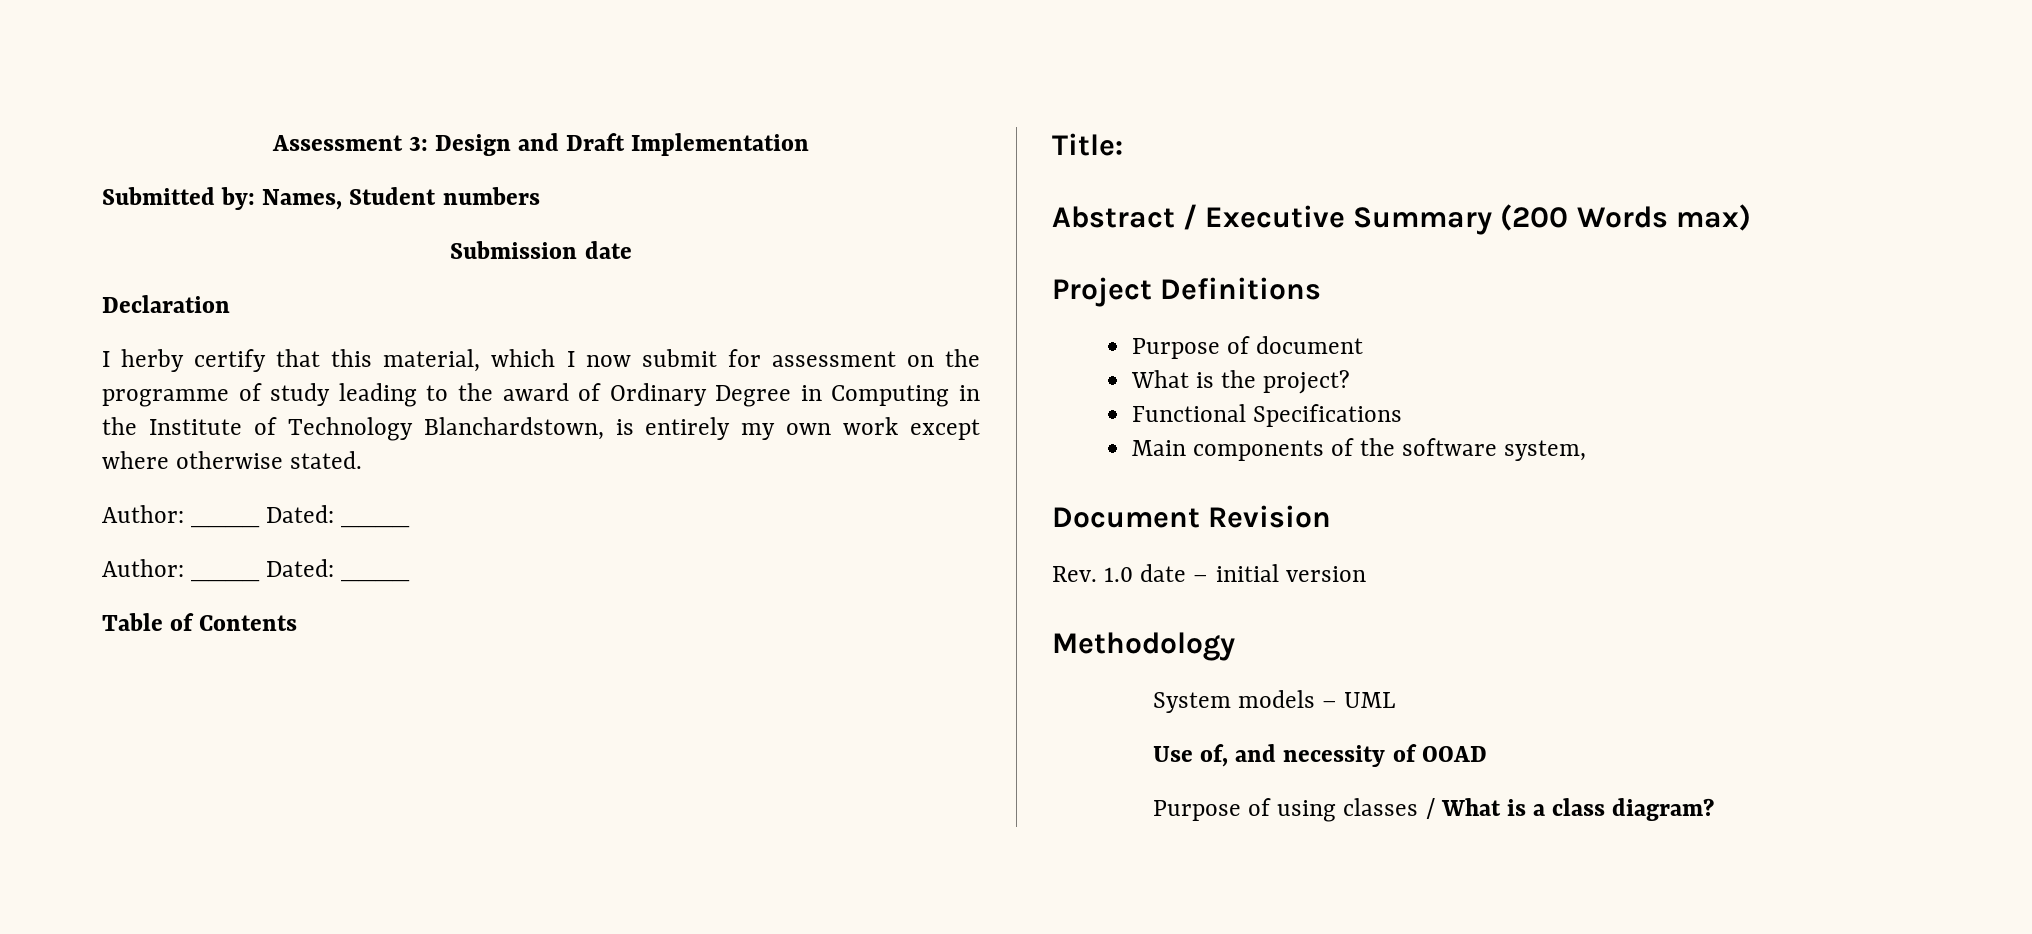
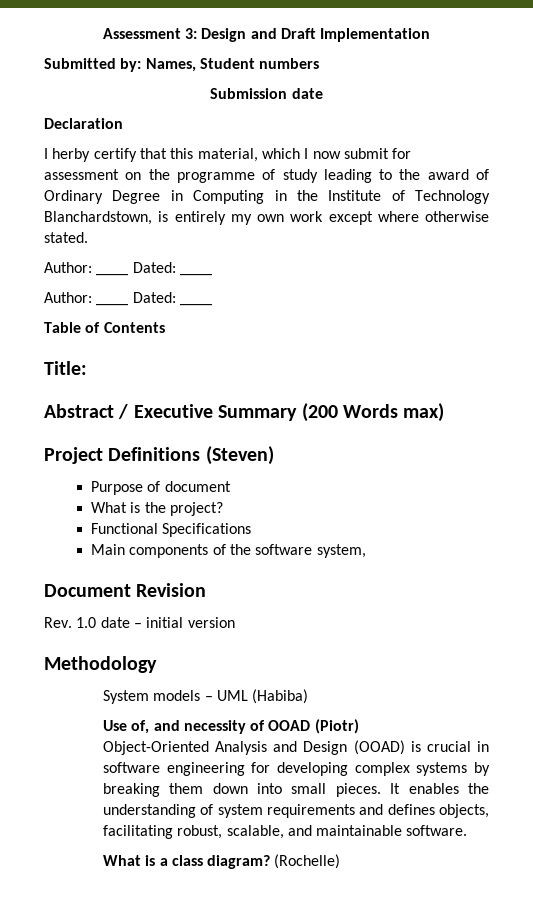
(1322, 288) none -> [205,446,274,465] (Steven)
(1396, 700) none -> [252,689,309,704] (Habiba)
[1152,798,1435,822] // Purpose of using classes / -> [314,719,359,734] [102,740,489,755] [102,762,490,776] [102,783,489,797] [102,804,489,818] [102,825,468,839] (Piotr) // Object-Oriented Analysis and Design (OOAD) is crucial in software engineering for developing complex systems by breaking them down into small pieces. It enables the understanding of system requirements and defines objects, facilitating robust, scalable, and maintainable software. //
(1715, 809) none -> [274,854,341,869] (Rochelle)

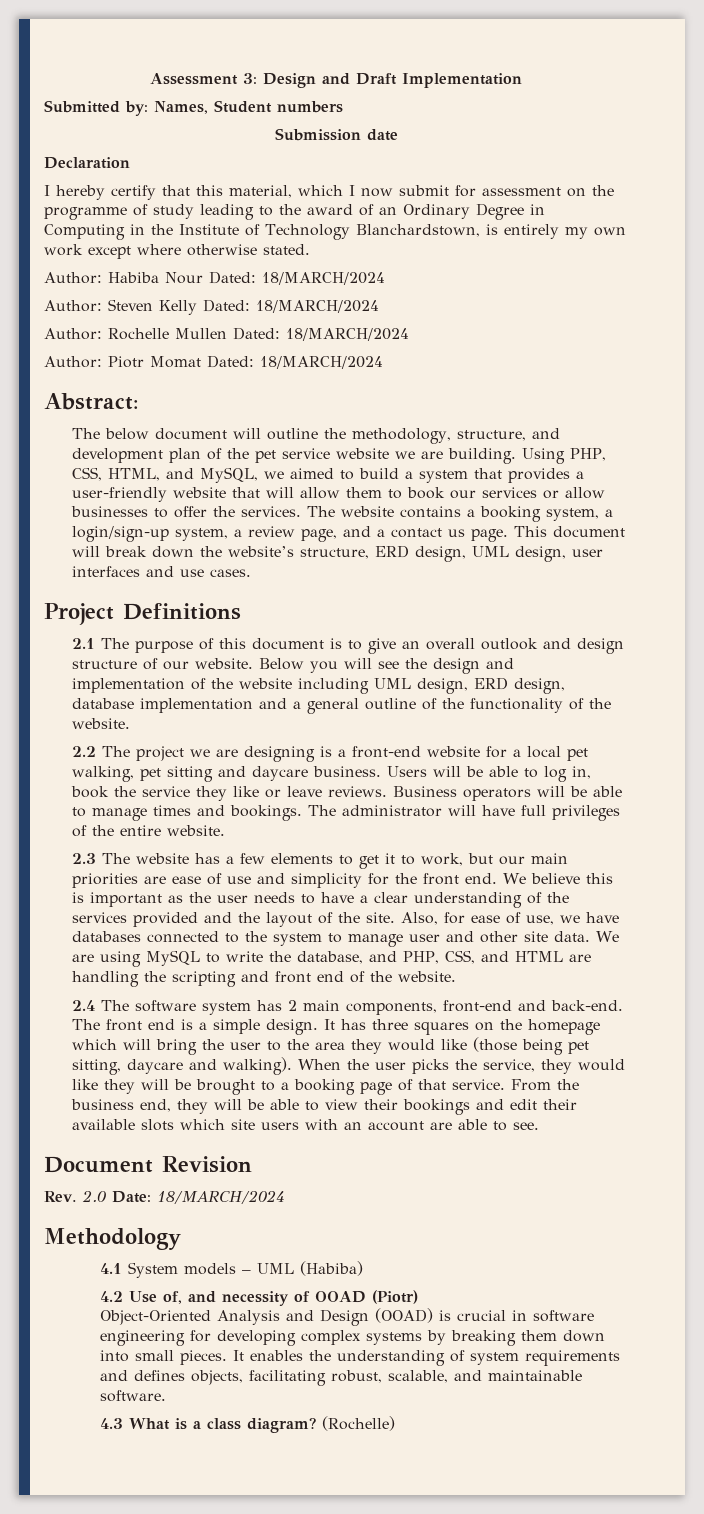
[52,148,91,162] herby -> [56,185,105,200] hereby
(490, 174) none -> [379,207,397,215] an
[96,273,129,276] [132,262,176,273] [179,273,212,276] [44,292,92,303] [96,303,129,306] [132,292,176,303] [179,303,212,306] [44,322,165,333] [44,361,87,375] [44,403,445,422] [44,446,274,465] [91,481,231,495] [91,502,224,516] [91,523,252,537] [91,544,366,558] [44,583,207,597] [44,617,235,628] ____ Dated: ____ // Author: ____ Dated: ____ // Table of Contents // Title: // Abstract / Executive Summary (200 Words max) // Project Definitions (Steven) // Purpose of document // What is the project? // Functional Specifications // Main components of the software system, // Document Revision // Rev. 1.0 date – initial version -> [108,271,385,285] [44,299,379,315] [44,327,409,341] [44,355,383,369] [44,393,139,410] [72,428,561,444] [72,448,607,464] [72,467,585,483] [72,487,606,502] [71,506,614,522] [72,526,626,542] [72,545,604,562] [72,566,252,577] [44,603,241,625] [72,638,625,654] [72,658,515,674] [72,677,566,694] [72,698,612,714] [72,718,131,729] [72,746,589,762] [72,766,592,782] [71,786,623,801] [72,805,621,821] [72,825,226,837] [72,853,569,869] [72,873,614,888] [72,892,570,908] [72,912,620,927] [72,931,620,947] [72,950,592,967] [72,971,457,987] [72,1000,624,1015] [72,1019,601,1035] [72,1037,590,1055] [72,1057,626,1075] [72,1079,580,1095] [71,1099,578,1115] [72,1119,540,1131] [44,1156,252,1173] [44,1190,285,1204] Habiba Nour Dated: 18/MARCH/2024 // Author: Steven Kelly Dated: 18/MARCH/2024 // Author: Rochelle Mullen Dated: 18/MARCH/2024 // Author: Piotr Momat Dated: 18/MARCH/2024 // Abstract: // The below document will outline the methodology, structure, and development plan of the pet service website we are building. Using PHP, CSS, HTML, and MySQL, we aimed to build a system that provides a user-friendly website that will allow them to book our services or allow businesses to offer the services. The website contains a booking system, a login/sign-up system, a review page, and a contact us page. This document will break down the website’s structure, ERD design, UML design, user interfaces and use cases. // Project Definitions // 2.1 The purpose of this document is to give an overall outlook and design structure of our website. Below you will see the design and implementation of the website including UML design, ERD design, database implementation and a general outline of the functionality of the website. // 2.2 The project we are designing is a front-end website for a local pet walking, pet sitting and daycare business. Users will be able to log in, book the service they like or leave reviews. Business operators will be able to manage times and bookings. The administrator will have full privileges of the entire website. // 2.3 The website has a few elements to get it to work, but our main priorities are ease of use and simplicity for the front end. We believe this is important as the user needs to have a clear understanding of the services provided and the layout of the site. Also, for ease of use, we have databases connected to the system to manage user and other site data. We are using MySQL to write the database, and PHP, CSS, and HTML are handling the scripting and front end of the website. // 2.4 The software system has 2 main components, front-end and back-end. The front end is a simple design. It has three squares on the homepage which will bring the user to the area they would like (those being pet sitting, daycare and walking). When the user picks the service, they would like they will be brought to a booking page of that service. From the business end, they will be able to view their bookings and edit their available slots which site users with an account are able to see. // Document Revision // Rev. 2.0 Date: 18/MARCH/2024
(157, 664) none -> [100,1263,123,1274] 4.1
(309, 696) none -> [100,1291,124,1302] 4.2
(468, 830) none -> [100,1418,124,1429] 4.3

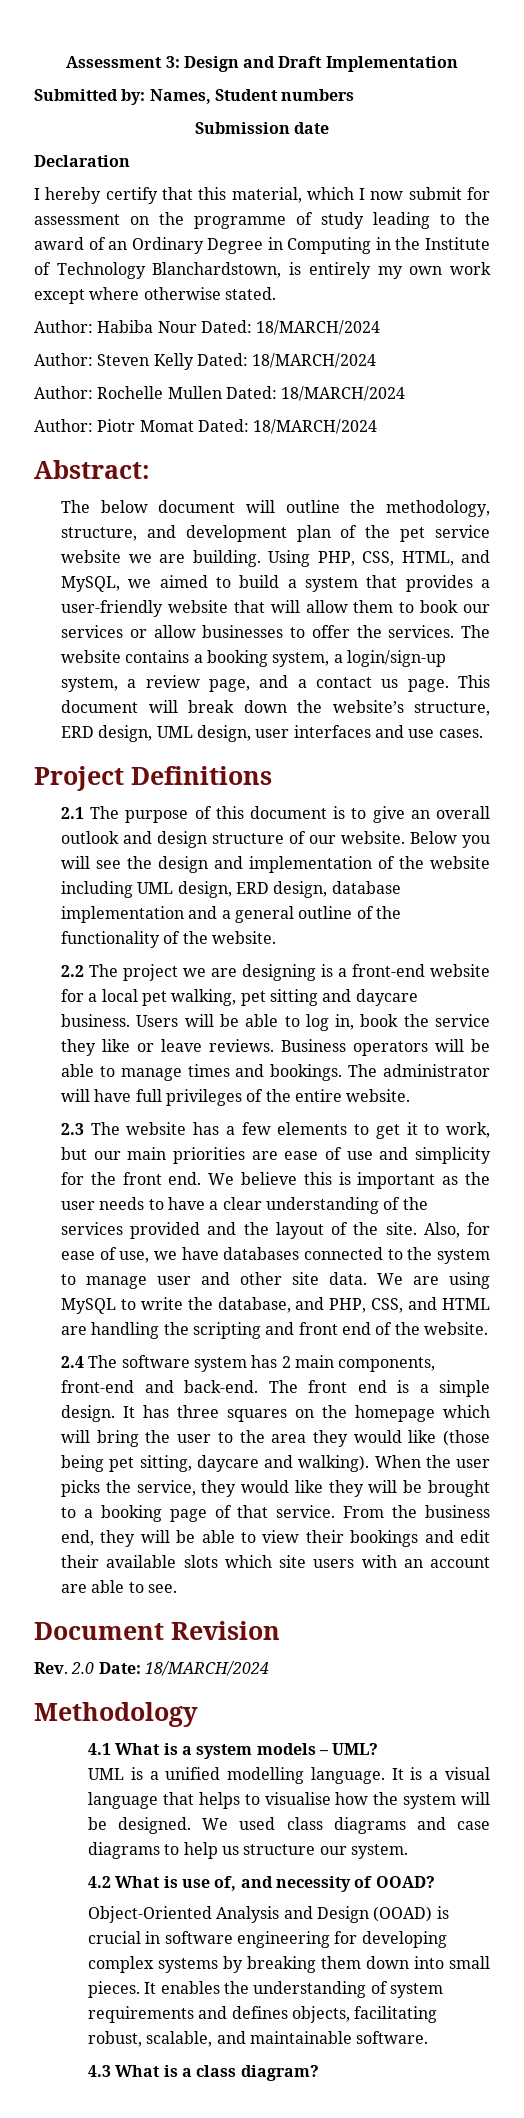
[128,1261,364,1278] [100,1291,158,1303] System models – UML (Habiba) // 4.2 Use -> [115,1743,379,1759] [88,1767,491,1784] [88,1792,491,1809] [88,1817,490,1834] [88,1842,408,1859] [88,1876,210,1888] What is a system models – UML? // UML is a unified modelling language. It is a visual language that helps to visualise how the system will be designed. We used class diagrams and case diagrams to help us structure our system. // 4.2 What is use
[315,1290,419,1304] OOAD (Piotr) -> [375,1876,435,1888] OOAD?
[322,1416,396,1431] (Rochelle) -> (319, 2073) none

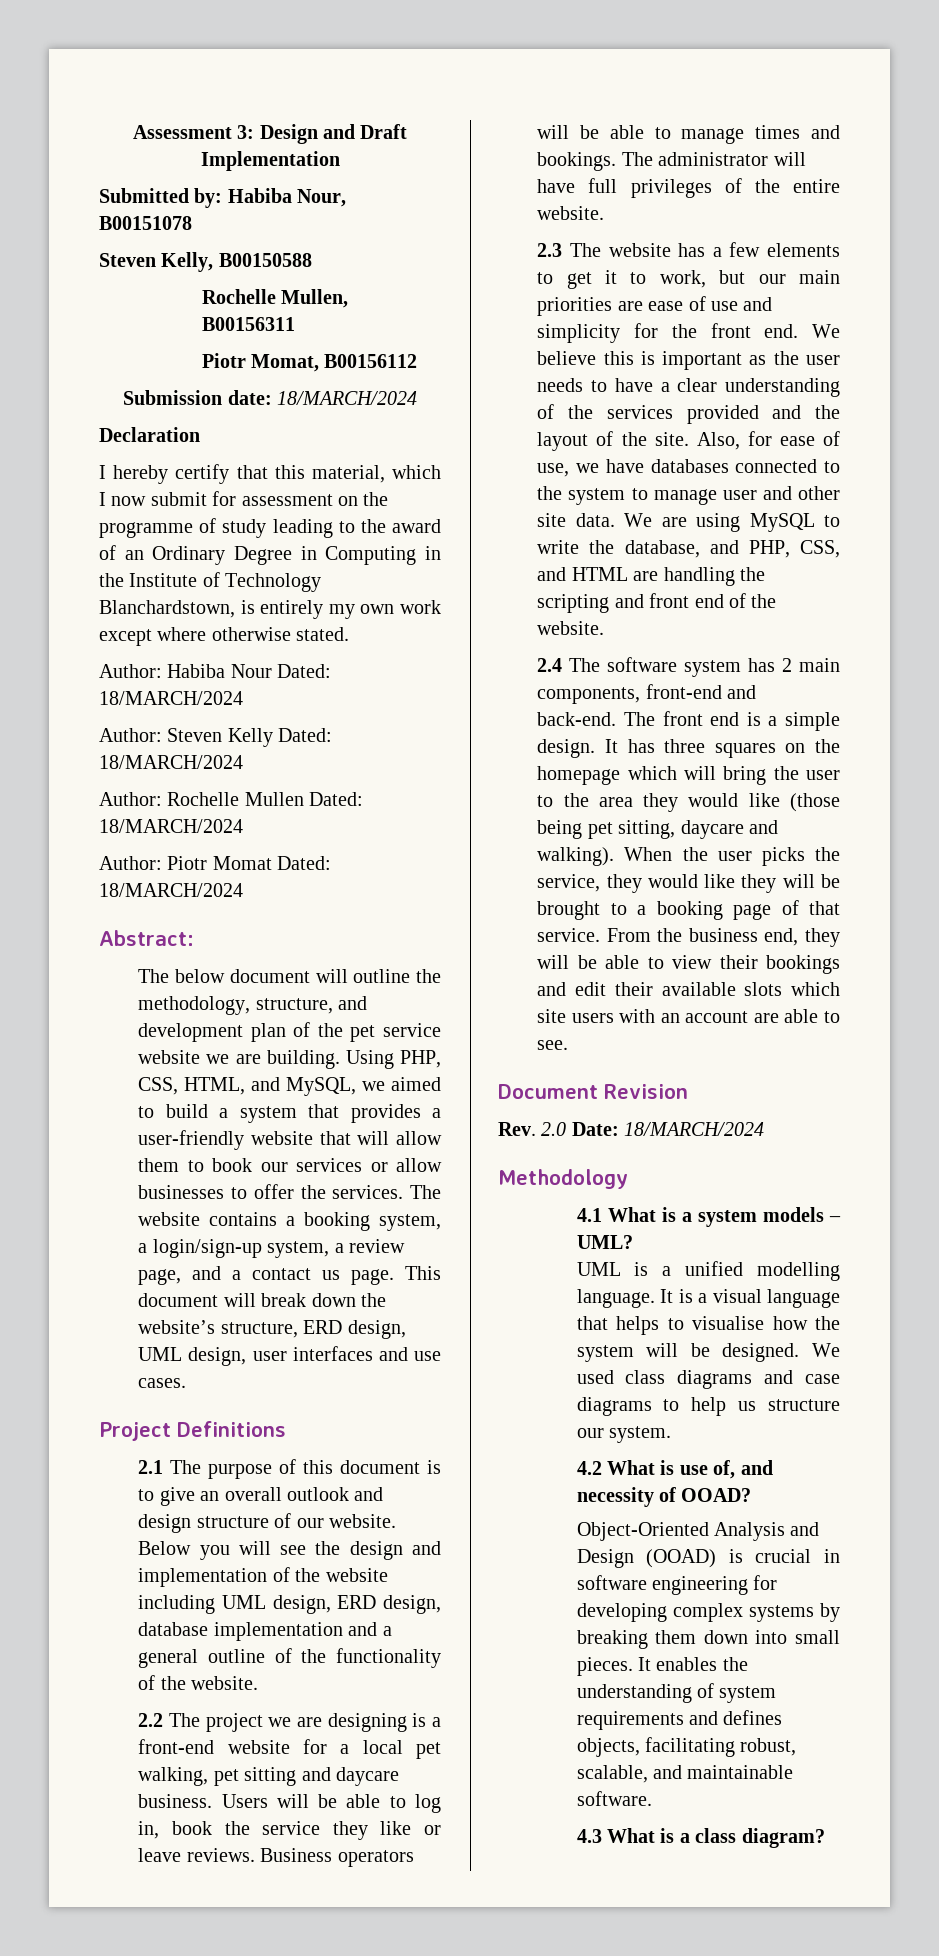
[149,89,355,104] Names, Student numbers -> [227,188,347,207] [99,216,192,230] [99,252,312,272] [201,289,348,308] [201,317,295,331] [201,353,418,372] Habiba Nour, B00151078 // Steven Kelly, B00150588 // Rochelle Mullen, B00156311 // Piotr Momat, B00156112
[294,122,330,134] date -> [227,390,417,405] date: 18/MARCH/2024

